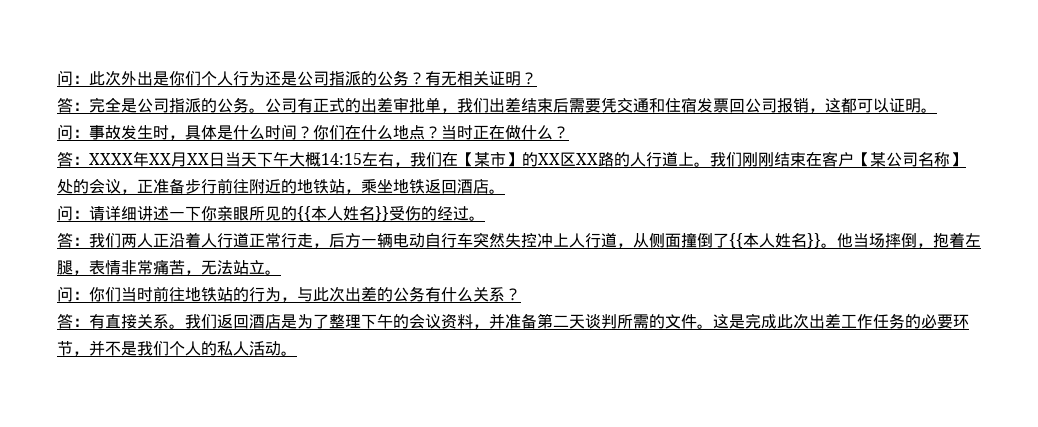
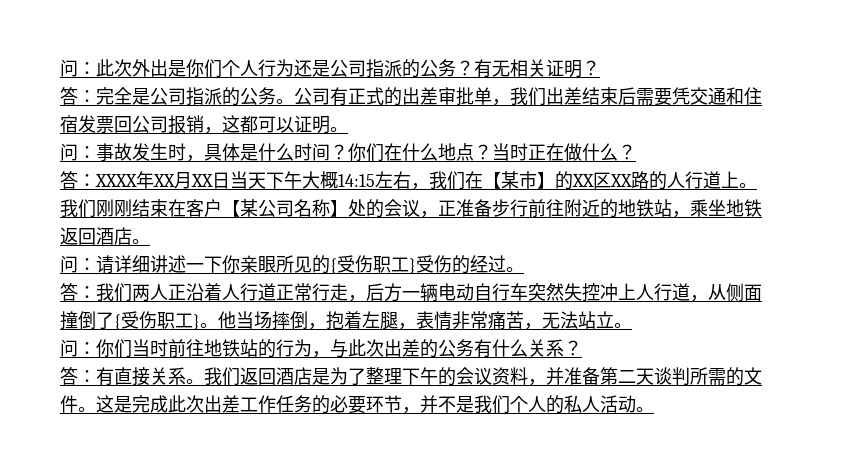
[297,206,389,221] {{本人姓名}} -> [330,255,416,274] {受伤职工}
[729,233,821,248] {{本人姓名}} -> [114,311,200,330] {受伤职工}

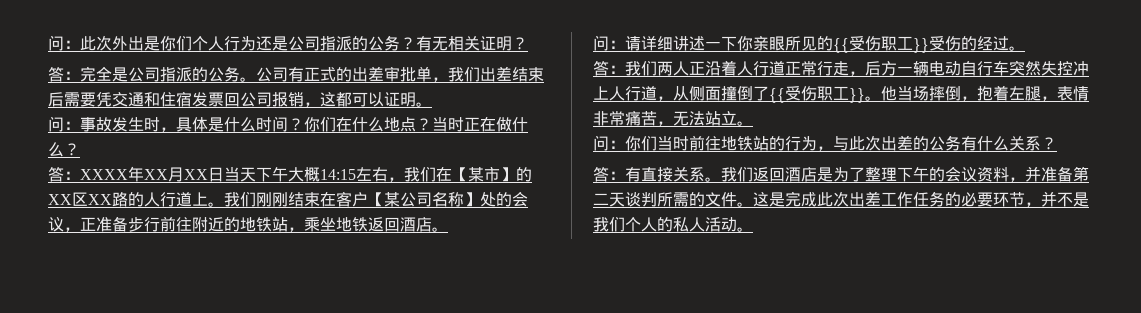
[330,255,416,274] {受伤职工} -> [833,36,929,53] {{受伤职工}}
[114,311,200,330] {受伤职工} -> [769,86,865,103] {{受伤职工}}

